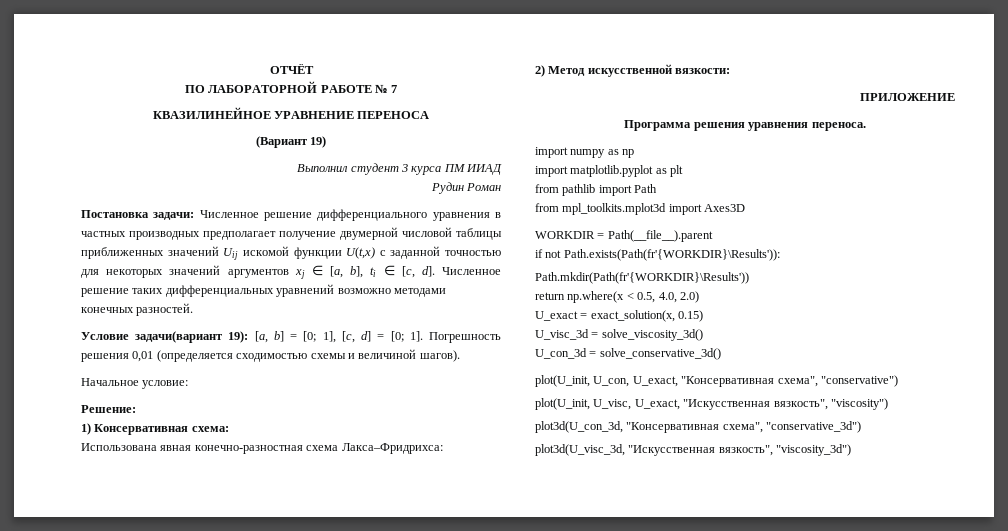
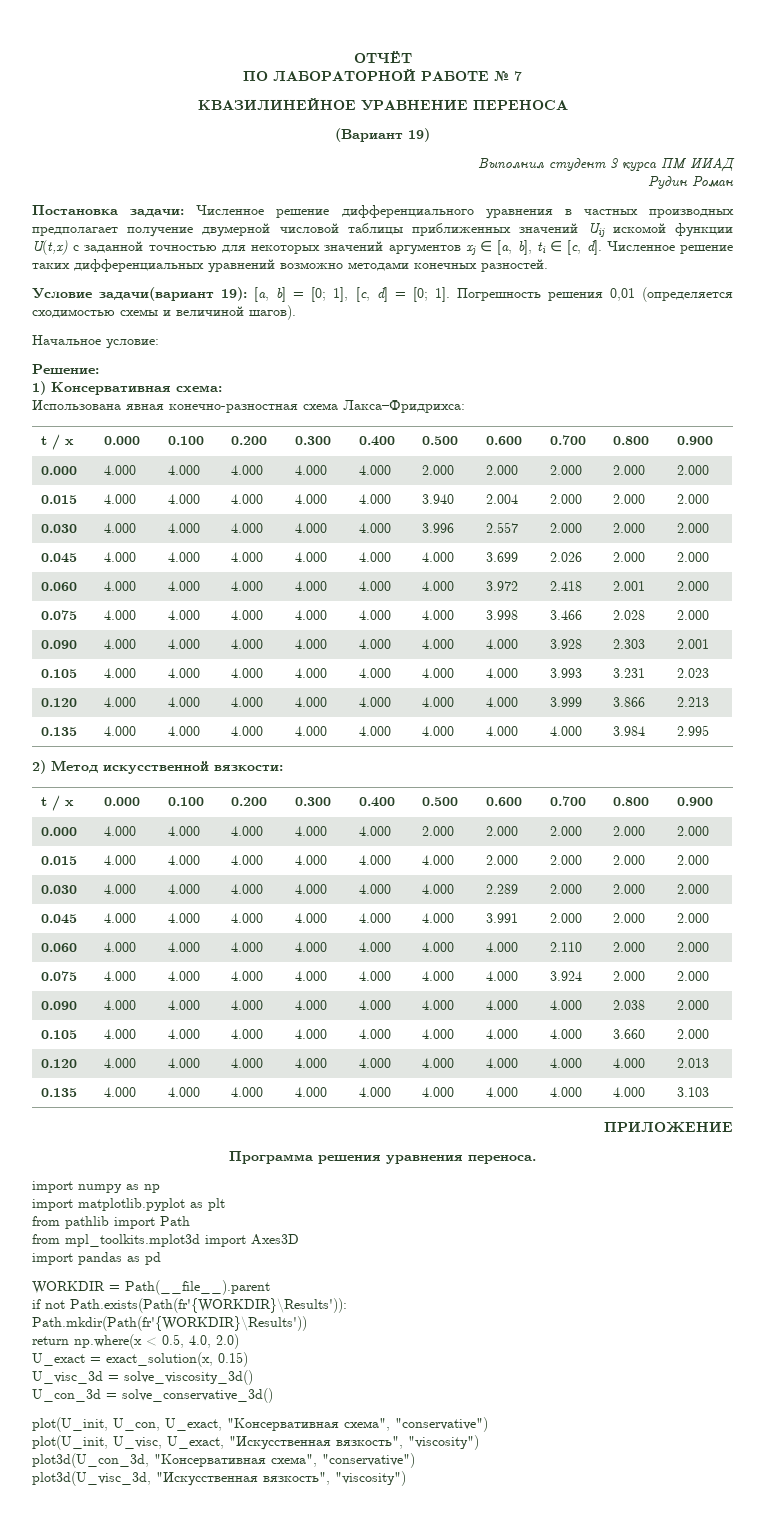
[535,64,731,77] // 2) Метод искусственной вязкости: -> [41,434,75,450] [104,436,141,445] [168,436,205,445] [231,436,268,445] [295,436,332,445] [359,436,396,446] [422,436,459,445] [486,436,523,445] [550,435,587,445] [613,436,650,445] [677,436,714,445] [41,466,78,475] [104,465,137,475] [168,465,201,475] [231,465,264,475] [295,465,328,475] [359,465,392,475] [422,465,455,475] [486,465,519,475] [550,465,583,475] [613,465,646,475] [677,465,710,475] [41,495,78,504] [104,494,137,504] [168,494,201,504] [231,494,264,504] [295,494,328,504] [359,494,392,504] [422,494,455,504] [486,494,519,504] [550,494,583,504] [613,494,646,504] [677,494,710,504] [41,524,78,533] [104,523,137,533] [168,523,201,533] [231,523,264,533] [295,523,328,533] [359,523,392,533] [422,523,455,533] [486,522,519,533] [550,523,583,533] [613,523,646,533] [677,523,710,533] [41,553,78,563] [104,552,137,562] [168,552,201,562] [231,552,264,562] [295,552,328,562] [359,552,392,562] [422,552,455,562] [486,552,519,562] [550,552,583,562] [613,552,646,562] [677,552,710,562] [41,582,78,591] [104,581,137,591] [168,581,201,591] [231,581,264,591] [295,581,328,591] [359,581,392,591] [422,581,455,591] [486,581,519,591] [550,581,583,591] [613,581,646,591] [677,581,710,591] [41,610,78,620] [104,610,137,620] [168,610,201,620] [231,610,264,620] [295,610,328,620] [359,610,392,620] [422,610,455,620] [486,610,519,620] [550,610,583,620] [613,610,646,620] [677,610,710,620] [41,640,78,649] [104,639,137,649] [168,639,201,649] [231,639,264,649] [295,639,328,649] [359,639,392,649] [422,639,455,649] [486,639,519,649] [550,639,583,649] [613,639,646,649] [677,639,710,649] [41,669,78,678] [104,668,137,678] [168,668,201,678] [231,668,264,678] [295,668,328,678] [359,668,392,678] [422,668,455,678] [486,668,519,678] [550,668,583,678] [613,668,646,678] [677,668,710,678] [41,698,78,707] [104,697,137,707] [168,697,201,707] [231,697,264,707] [295,697,328,707] [359,697,392,707] [422,697,455,707] [486,697,519,707] [550,697,583,707] [613,697,646,707] [677,697,710,707] [41,727,78,736] [104,726,137,736] [168,726,201,736] [231,726,264,736] [295,726,328,736] [359,726,392,736] [422,726,455,736] [486,726,519,736] [550,726,583,736] [613,726,646,736] [677,725,710,736] [32,760,283,774] [41,795,75,811] [104,797,141,806] [168,797,205,806] [231,797,268,806] [295,797,332,806] [359,797,396,807] [422,797,459,806] [486,797,523,806] [550,796,587,806] [613,797,650,806] [677,797,714,806] [41,827,78,836] [104,826,137,836] [168,826,201,836] [231,826,264,836] [295,826,328,836] [359,826,392,836] [422,826,455,836] [486,826,519,836] [550,826,583,836] [613,826,646,836] [677,826,710,836] [41,856,78,865] [104,855,137,865] [168,855,201,865] [231,855,264,865] [295,855,328,865] [359,855,392,865] [422,855,455,865] [486,855,519,865] [550,855,583,865] [613,855,646,865] [677,855,710,865] [41,885,78,894] [104,884,137,894] [168,884,201,894] [231,884,264,894] [295,884,328,894] [359,884,392,894] [422,884,455,894] [486,884,519,894] [550,884,583,894] [613,884,646,894] [677,884,710,894] [41,914,78,924] [104,913,137,923] [168,913,201,923] [231,913,264,923] [295,913,328,923] [359,913,392,923] [422,913,455,923] [486,913,519,923] [550,913,583,923] [613,913,646,923] [677,913,710,923] [41,943,78,952] [104,942,137,952] [168,942,201,952] [231,942,264,952] [295,942,328,952] [359,942,392,952] [422,942,455,952] [486,942,519,952] [550,942,583,952] [613,942,646,952] [677,942,710,952] [41,971,78,981] [104,971,137,981] [168,971,201,981] [231,971,264,981] [295,971,328,981] [359,971,392,981] [422,971,455,981] [486,971,519,981] [550,971,583,981] [613,971,646,981] [677,971,710,981] [41,1001,78,1010] [104,1000,137,1010] [168,1000,201,1010] [231,1000,264,1010] [295,1000,328,1010] [359,1000,392,1010] [422,1000,455,1010] [486,1000,519,1010] [550,1000,583,1010] [613,1000,646,1010] [677,1000,710,1010] [41,1030,78,1039] [104,1029,137,1039] [168,1029,201,1039] [231,1029,264,1039] [295,1029,328,1039] [359,1029,392,1039] [422,1029,455,1039] [486,1029,519,1039] [550,1029,583,1039] [613,1029,646,1039] [677,1029,710,1039] [41,1059,78,1068] [104,1058,137,1068] [168,1058,201,1068] [231,1058,264,1068] [295,1058,328,1068] [359,1058,392,1068] [422,1058,455,1068] [486,1058,519,1068] [550,1058,583,1068] [613,1058,646,1068] [677,1058,710,1068] [41,1088,78,1097] [104,1087,137,1097] [168,1087,201,1097] [231,1087,264,1097] [295,1087,328,1097] [359,1087,392,1097] [422,1087,455,1097] [486,1087,519,1097] [550,1087,583,1097] [613,1087,646,1097] [677,1087,710,1097] // t / x | 0.000 | 0.100 | 0.200 | 0.300 | 0.400 | 0.500 | 0.600 | 0.700 | 0.800 | 0.900 // 0.000 | 4.000 | 4.000 | 4.000 | 4.000 | 4.000 | 2.000 | 2.000 | 2.000 | 2.000 | 2.000 // 0.015 | 4.000 | 4.000 | 4.000 | 4.000 | 4.000 | 3.940 | 2.004 | 2.000 | 2.000 | 2.000 // 0.030 | 4.000 | 4.000 | 4.000 | 4.000 | 4.000 | 3.996 | 2.557 | 2.000 | 2.000 | 2.000 // 0.045 | 4.000 | 4.000 | 4.000 | 4.000 | 4.000 | 4.000 | 3.699 | 2.026 | 2.000 | 2.000 // 0.060 | 4.000 | 4.000 | 4.000 | 4.000 | 4.000 | 4.000 | 3.972 | 2.418 | 2.001 | 2.000 // 0.075 | 4.000 | 4.000 | 4.000 | 4.000 | 4.000 | 4.000 | 3.998 | 3.466 | 2.028 | 2.000 // 0.090 | 4.000 | 4.000 | 4.000 | 4.000 | 4.000 | 4.000 | 4.000 | 3.928 | 2.303 | 2.001 // 0.105 | 4.000 | 4.000 | 4.000 | 4.000 | 4.000 | 4.000 | 4.000 | 3.993 | 3.231 | 2.023 // 0.120 | 4.000 | 4.000 | 4.000 | 4.000 | 4.000 | 4.000 | 4.000 | 3.999 | 3.866 | 2.213 // 0.135 | 4.000 | 4.000 | 4.000 | 4.000 | 4.000 | 4.000 | 4.000 | 4.000 | 3.984 | 2.995 // 2) Метод искусственной вязкости: // t / x | 0.000 | 0.100 | 0.200 | 0.300 | 0.400 | 0.500 | 0.600 | 0.700 | 0.800 | 0.900 // 0.000 | 4.000 | 4.000 | 4.000 | 4.000 | 4.000 | 2.000 | 2.000 | 2.000 | 2.000 | 2.000 // 0.015 | 4.000 | 4.000 | 4.000 | 4.000 | 4.000 | 4.000 | 2.000 | 2.000 | 2.000 | 2.000 // 0.030 | 4.000 | 4.000 | 4.000 | 4.000 | 4.000 | 4.000 | 2.289 | 2.000 | 2.000 | 2.000 // 0.045 | 4.000 | 4.000 | 4.000 | 4.000 | 4.000 | 4.000 | 3.991 | 2.000 | 2.000 | 2.000 // 0.060 | 4.000 | 4.000 | 4.000 | 4.000 | 4.000 | 4.000 | 4.000 | 2.110 | 2.000 | 2.000 // 0.075 | 4.000 | 4.000 | 4.000 | 4.000 | 4.000 | 4.000 | 4.000 | 3.924 | 2.000 | 2.000 // 0.090 | 4.000 | 4.000 | 4.000 | 4.000 | 4.000 | 4.000 | 4.000 | 4.000 | 2.038 | 2.000 // 0.105 | 4.000 | 4.000 | 4.000 | 4.000 | 4.000 | 4.000 | 4.000 | 4.000 | 3.660 | 2.000 // 0.120 | 4.000 | 4.000 | 4.000 | 4.000 | 4.000 | 4.000 | 4.000 | 4.000 | 4.000 | 2.013 // 0.135 | 4.000 | 4.000 | 4.000 | 4.000 | 4.000 | 4.000 | 4.000 | 4.000 | 4.000 | 3.103
(746, 208) none -> [32,1252,161,1265] // import pandas as pd
[766,421,862,433] "conservative_3d") -> [322,1453,415,1468] "conservative")
[776,444,852,456] "viscosity_3d") -> [335,1471,406,1486] "viscosity")

